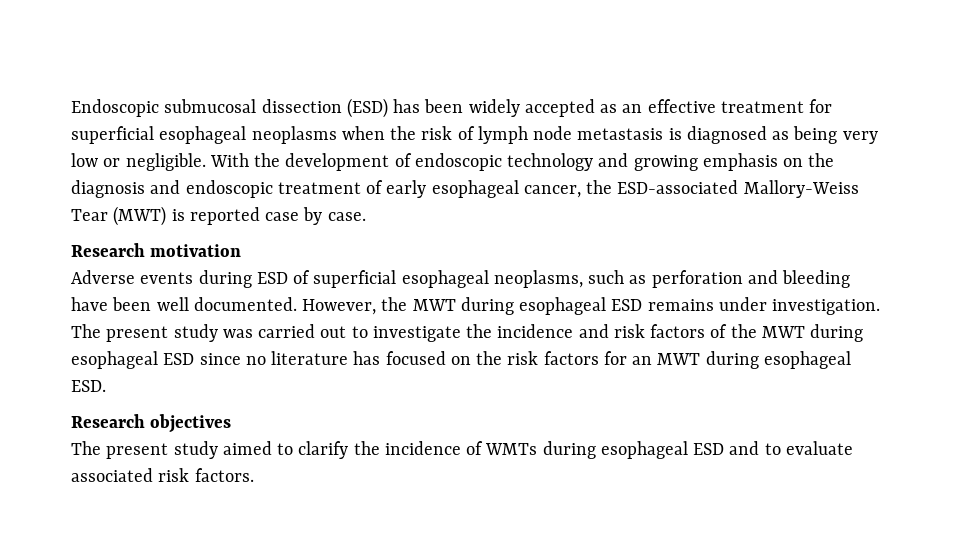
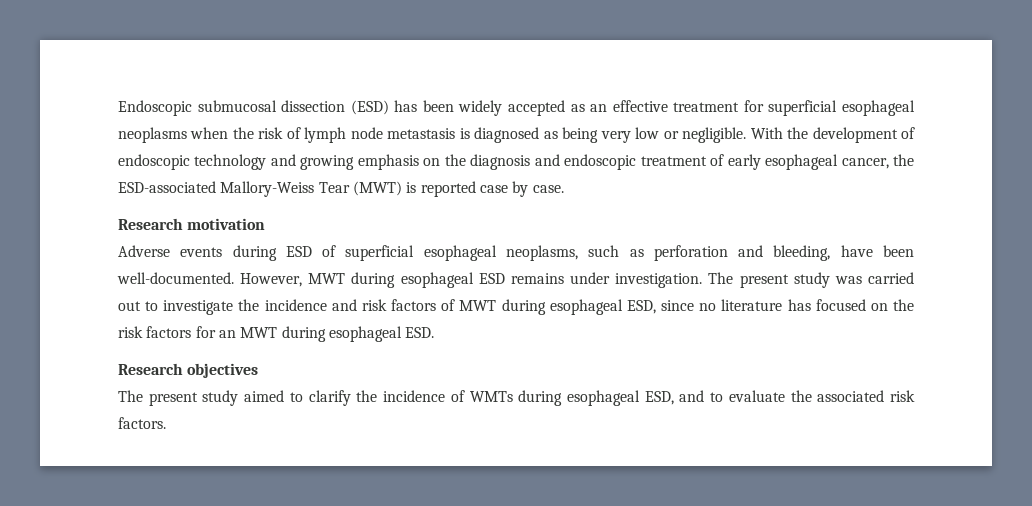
[782,270,851,288] bleeding -> [773,245,831,261] bleeding,
[156,297,408,315] well documented. However, the -> [117,272,303,287] well-documented. However,
[730,324,864,342] [71,351,195,369] the MWT during esophageal ESD -> [459,299,656,315] MWT during esophageal ESD,
[693,443,725,455] ESD -> [644,391,674,405] ESD,
(853, 448) none -> [790,390,812,402] the

